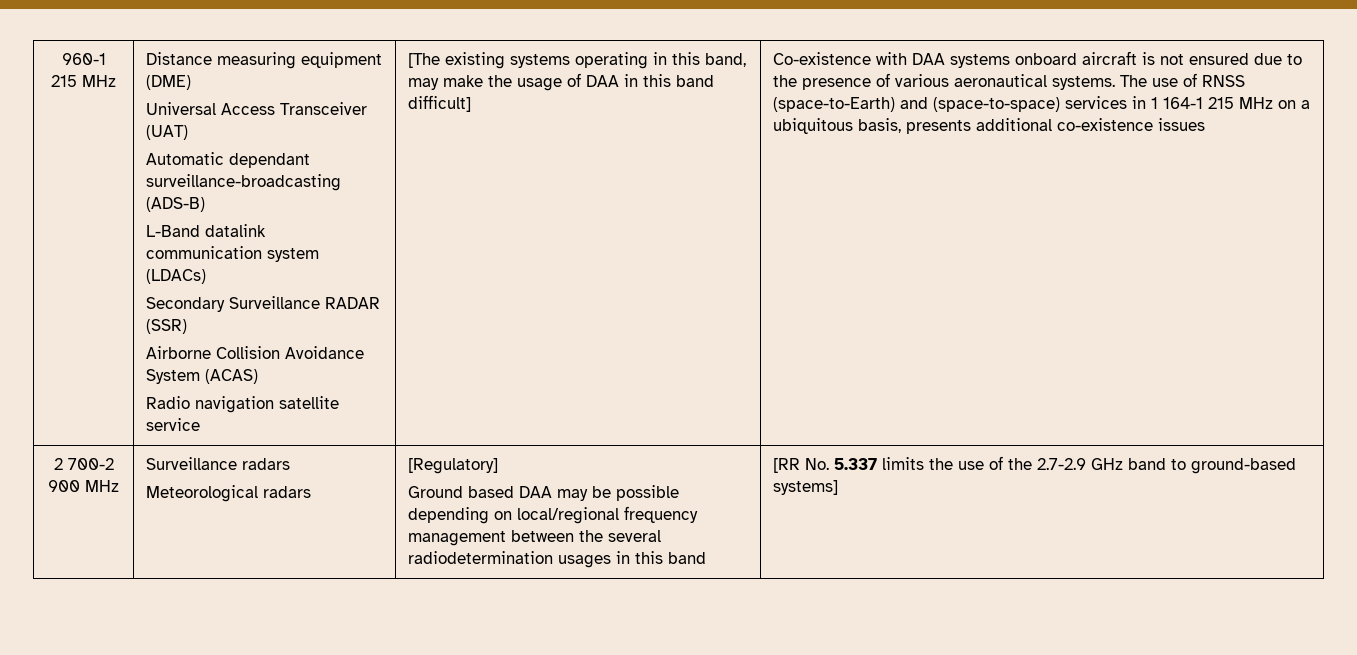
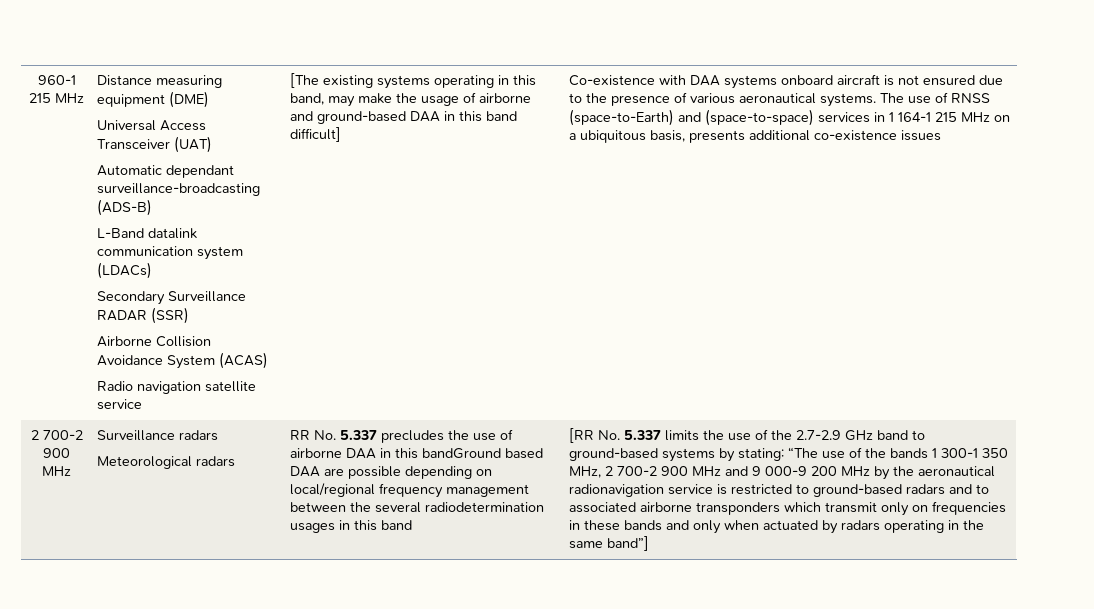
(582, 80) none -> [479,93,532,103] [290,111,407,124] airborne and ground-based
[408,458,499,474] [408,486,612,501] [Regulatory] // Ground based DAA may be -> [290,429,514,443] [290,448,544,459] [290,466,345,477] RR No. 5.337 precludes the use of airborne DAA in this bandGround based DAA are
[773,480,839,495] systems] -> [662,447,1009,462] [569,466,996,480] [569,484,990,497] [569,501,1007,516] [569,520,985,534] [569,536,650,551] systems by stating: “The use of the bands 1 300-1 350 MHz, 2 700-2 900 MHz and 9 000-9 200 MHz by the aeronautical radionavigation service is restricted to ground-based radars and to associated airborne transponders which transmit only on frequencies in these bands and only when actuated by radars operating in the same band”]

